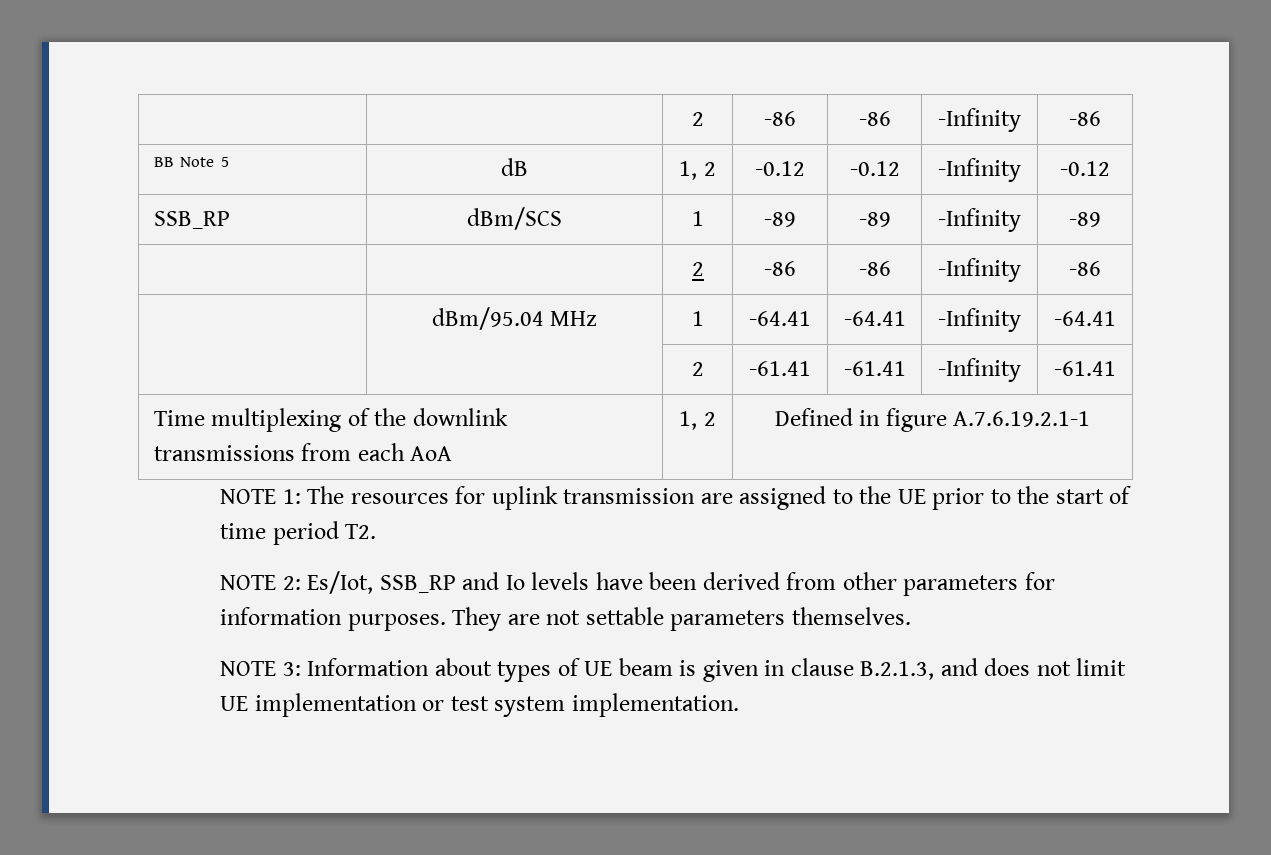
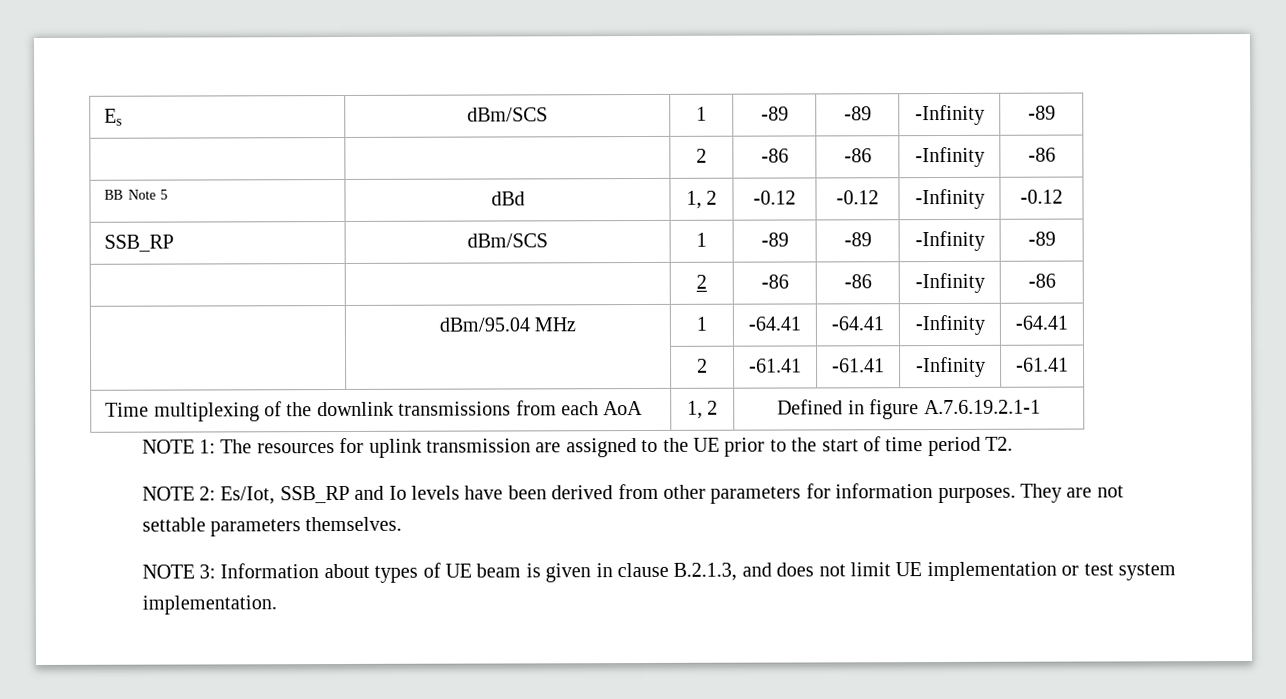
(691, 119) none -> [104,108,123,126] [467,107,548,122] [696,106,707,121] [760,106,789,121] [843,106,872,121] [914,104,985,126] [1027,105,1056,120] Es | dBm/SCS | 1 | -89 | -89 | -Infinity | -89 //
[500,158,528,176] dB -> [490,191,525,206] dBd

